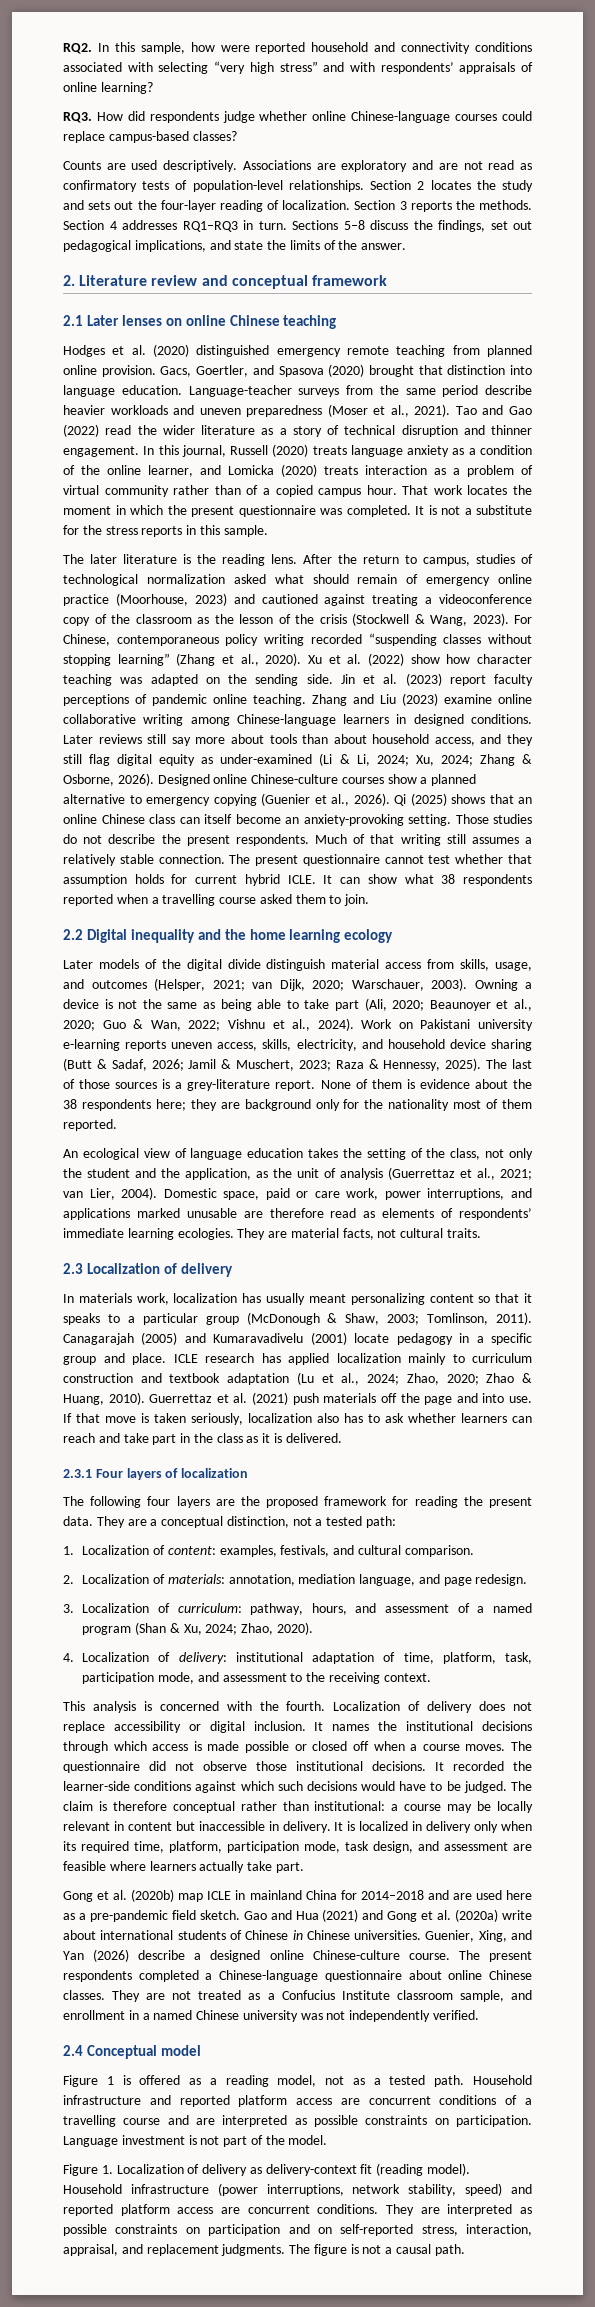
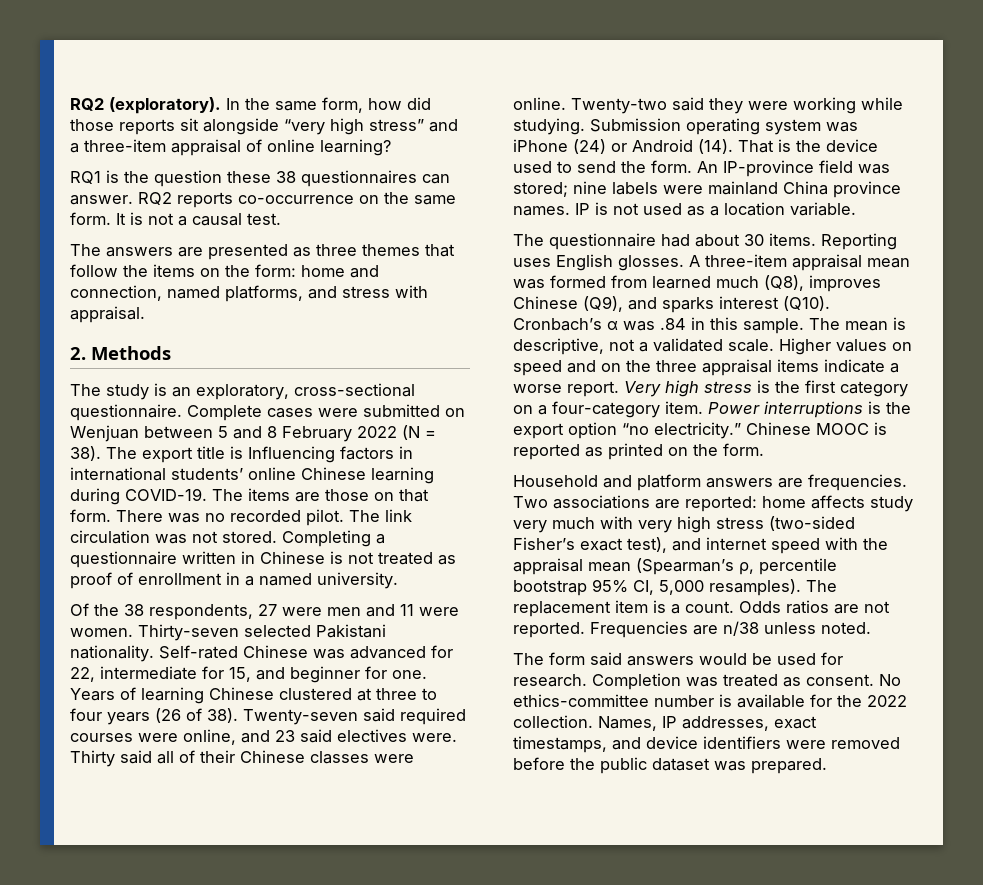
[63,42,532,54] [63,62,209,74] RQ2. In this sample, how were reported household and connectivity conditions associated with selecting -> [70,97,431,114] [70,118,279,135] RQ2 (exploratory). In the same form, how did those reports sit alongside
[349,62,516,74] with respondents’ appraisals -> [70,139,241,156] a three-item appraisal
[63,111,533,123] [63,131,237,143] [63,160,533,172] [63,180,533,192] [63,200,532,212] [63,220,532,232] [63,240,407,252] [63,275,387,289] [63,315,337,329] [63,344,532,357] [63,364,532,377] [63,385,532,397] [63,404,532,417] [63,424,532,437] [63,444,532,457] [63,464,533,477] [63,485,532,497] [63,505,532,517] [63,525,268,537] [63,554,533,566] [63,574,532,586] [63,593,532,606] [63,613,532,626] [63,633,532,646] [63,653,532,666] [63,673,533,686] [63,693,532,706] [63,714,532,726] [63,734,533,746] [63,753,533,766] [63,773,477,786] [63,793,532,806] [63,814,532,826] [63,834,533,846] [63,854,532,866] [63,874,532,886] [63,894,370,906] [63,929,394,943] [63,959,532,971] [63,978,532,991] [63,998,533,1011] [63,1018,533,1031] [63,1039,532,1051] [63,1058,533,1071] [63,1079,533,1091] [63,1099,533,1111] [63,1119,117,1131] [63,1148,534,1160] [63,1167,532,1180] [63,1187,532,1200] [63,1208,533,1220] [63,1228,482,1240] [63,1263,233,1277] [63,1293,532,1305] [63,1312,532,1325] [63,1332,533,1345] [63,1353,532,1365] [63,1372,533,1385] [63,1392,533,1405] [63,1413,532,1425] [63,1433,342,1445] [63,1468,249,1480] [63,1496,532,1508] [63,1516,397,1528] [63,1545,474,1557] [63,1574,528,1586] [63,1603,532,1615] [82,1622,313,1635] [63,1652,532,1664] [82,1672,431,1684] [63,1701,532,1713] [63,1721,533,1733] [63,1741,533,1753] [63,1761,532,1773] [63,1781,532,1793] [63,1801,533,1813] [63,1821,532,1833] [63,1841,532,1853] [63,1861,304,1873] [63,1889,532,1902] [63,1909,532,1922] [63,1930,533,1942] [63,1949,532,1962] [63,1970,532,1982] [63,1990,532,2002] [63,2010,480,2022] [63,2045,201,2059] [63,2075,532,2087] [63,2095,532,2107] [63,2115,532,2127] [63,2135,328,2147] [63,2163,471,2176] [63,2183,532,2196] [63,2204,532,2216] [63,2224,532,2236] [63,2244,465,2256] RQ3. How did respondents judge whether online Chinese-language courses could replace campus-based classes? // Counts are used descriptively. Associations are exploratory and are not read as confirmatory tests of population-level relationships. Section 2 locates the study and sets out the four-layer reading of localization. Section 3 reports the methods. Section 4 addresses RQ1–RQ3 in turn. Sections 5–8 discuss the findings, set out pedagogical implications, and state the limits of the answer. // 2. Literature review and conceptual framework // 2.1 Later lenses on online Chinese teaching // Hodges et al. (2020) distinguished emergency remote teaching from planned online provision. Gacs, Goertler, and Spasova (2020) brought that distinction into language education. Language-teacher surveys from the same period describe heavier workloads and uneven preparedness (Moser et al., 2021). Tao and Gao (2022) read the wider literature as a story of technical disruption and thinner engagement. In this journal, Russell (2020) treats language anxiety as a condition of the online learner, and Lomicka (2020) treats interaction as a problem of virtual community rather than of a copied campus hour. That work locates the moment in which the present questionnaire was completed. It is not a substitute for the stress reports in this sample. // The later literature is the reading lens. After the return to campus, studies of technological normalization asked what should remain of emergency online practice (Moorhouse, 2023) and cautioned against treating a videoconference copy of the classroom as the lesson of the crisis (Stockwell & Wang, 2023). For Chinese, contemporaneous policy writing recorded “suspending classes without stopping learning” (Zhang et al., 2020). Xu et al. (2022) show how character teaching was adapted on the sending side. Jin et al. (2023) report faculty perceptions of pandemic online teaching. Zhang and Liu (2023) examine online collaborative writing among Chinese-language learners in designed conditions. Later reviews still say more about tools than about household access, and they still flag digital equity as under-examined (Li & Li, 2024; Xu, 2024; Zhang & Osborne, 2026). Designed online Chinese-culture courses show a planned alternative to emergency copying (Guenier et al., 2026). Qi (2025) shows that an online Chinese class can itself become an anxiety-provoking setting. Those studies do not describe the present respondents. Much of that writing still assumes a relatively stable connection. The present questionnaire cannot test whether that assumption holds for current hybrid ICLE. It can show what 38 respondents reported when a travelling course asked them to join. // 2.2 Digital inequality and the home learning ecology // Later models of the digital divide distinguish material access from skills, usage, and outcomes (Helsper, 2021; van Dijk, 2020; Warschauer, 2003). Owning a device is not the same as being able to take part (Ali, 2020; Beaunoyer et al., 2020; Guo & Wan, 2022; Vishnu et al., 2024). Work on Pakistani university e-learning reports uneven access, skills, electricity, and household device sharing (Butt & Sadaf, 2026; Jamil & Muschert, 2023; Raza & Hennessy, 2025). The last of those sources is a grey-literature report. None of them is evidence about the 38 respondents here; they are background only for the nationality most of them reported. // An ecological view of language education takes the setting of the class, not only the student and the application, as the unit of analysis (Guerrettaz et al., 2021; van Lier, 2004). Domestic space, paid or care work, power interruptions, and applications marked unusable are therefore read as elements of respondents’ immediate learning ecologies. They are material facts, not cultural traits. // 2.3 Localization of delivery // In materials work, localization has usually meant personalizing content so that it speaks to a particular group (McDonough & Shaw, 2003; Tomlinson, 2011). Canagarajah (2005) and Kumaravadivelu (2001) locate pedagogy in a specific group and place. ICLE research has applied localization mainly to curriculum construction and textbook adaptation (Lu et al., 2024; Zhao, 2020; Zhao & Huang, 2010). Guerrettaz et al. (2021) push materials off the page and into use. If that move is taken seriously, localization also has to ask whether learners can reach and take part in the class as it is delivered. // 2.3.1 Four layers of localization // The following four layers are the proposed framework for reading the present data. They are a conceptual distinction, not a tested path: // 1. Localization of content: examples, festivals, and cultural comparison. // 2. Localization of materials: annotation, mediation language, and page redesign. // 3. Localization of curriculum: pathway, hours, and assessment of a named program (Shan & Xu, 2024; Zhao, 2020). // 4. Localization of delivery: institutional adaptation of time, platform, task, participation mode, and assessment to the receiving context. // This analysis is concerned with the fourth. Localization of delivery does not replace accessibility or digital inclusion. It names the institutional decisions through which access is made possible or closed off when a course moves. The questionnaire did not observe those institutional decisions. It recorded the learner-side conditions against which such decisions would have to be judged. The claim is therefore conceptual rather than institutional: a course may be locally relevant in content but inaccessible in delivery. It is localized in delivery only when its required time, platform, participation mode, task design, and assessment are feasible where learners actually take part. // Gong et al. (2020b) map ICLE in mainland China for 2014–2018 and are used here as a pre-pandemic field sketch. Gao and Hua (2021) and Gong et al. (2020a) write about international students of Chinese in Chinese universities. Guenier, Xing, and Yan (2026) describe a designed online Chinese-culture course. The present respondents completed a Chinese-language questionnaire about online Chinese classes. They are not treated as a Confucius Institute classroom sample, and enrollment in a named Chinese university was not independently verified. // 2.4 Conceptual model // Figure 1 is offered as a reading model, not as a tested path. Household infrastructure and reported platform access are concurrent conditions of a travelling course and are interpreted as possible constraints on participation. Language investment is not part of the model. // Figure 1. Localization of delivery as delivery-context fit (reading model). Household infrastructure (power interruptions, network stability, speed) and reported platform access are concurrent conditions. They are interpreted as possible constraints on participation and on self-reported stress, interaction, appraisal, and replacement judgments. The figure is not a causal path. -> [70,170,450,187] [70,192,456,208] [70,212,281,226] [70,244,455,260] [70,264,379,278] [70,285,428,302] [70,306,145,323] [70,346,171,360] [70,383,415,400] [70,404,465,421] [70,425,436,442] [70,446,413,463] [70,467,434,484] [70,488,429,505] [70,509,412,526] [70,530,385,547] [70,551,456,568] [70,572,398,589] [70,603,459,620] [70,624,386,641] [70,645,453,662] [70,666,427,683] [70,687,437,704] [70,708,466,725] [70,729,457,745] [70,750,414,767] [513,97,903,114] [513,118,858,135] [513,139,878,154] [513,160,890,177] [513,181,901,198] [513,202,856,216] [513,233,897,250] [513,254,910,271] [513,275,881,292] [513,296,830,313] [513,317,906,334] [513,338,912,355] [513,359,899,376] [513,380,908,397] [513,401,911,418] [513,422,887,439] [513,443,764,460] [513,474,907,491] [513,495,913,512] [513,516,855,533] [513,537,888,554] [513,558,837,575] [513,579,837,596] [513,600,890,617] [513,621,871,638] [513,652,843,666] [513,673,901,690] [513,694,907,708] [513,715,817,731] [513,736,900,753] [513,757,827,774] RQ1 is the question these 38 questionnaires can answer. RQ2 reports co-occurrence on the same form. It is not a causal test. // The answers are presented as three themes that follow the items on the form: home and connection, named platforms, and stress with appraisal. // 2. Methods // The study is an exploratory, cross-sectional questionnaire. Complete cases were submitted on Wenjuan between 5 and 8 February 2022 (N = 38). The export title is Influencing factors in international students’ online Chinese learning during COVID-19. The items are those on that form. There was no recorded pilot. The link circulation was not stored. Completing a questionnaire written in Chinese is not treated as proof of enrollment in a named university. // Of the 38 respondents, 27 were men and 11 were women. Thirty-seven selected Pakistani nationality. Self-rated Chinese was advanced for 22, intermediate for 15, and beginner for one. Years of learning Chinese clustered at three to four years (26 of 38). Twenty-seven said required courses were online, and 23 said electives were. Thirty said all of their Chinese classes were online. Twenty-two said they were working while studying. Submission operating system was iPhone (24) or Android (14). That is the device used to send the form. An IP-province field was stored; nine labels were mainland China province names. IP is not used as a location variable. // The questionnaire had about 30 items. Reporting uses English glosses. A three-item appraisal mean was formed from learned much (Q8), improves Chinese (Q9), and sparks interest (Q10). Cronbach’s α was .84 in this sample. The mean is descriptive, not a validated scale. Higher values on speed and on the three appraisal items indicate a worse report. Very high stress is the first category on a four-category item. Power interruptions is the export option “no electricity.” Chinese MOOC is reported as printed on the form. // Household and platform answers are frequencies. Two associations are reported: home affects study very much with very high stress (two-sided Fisher’s exact test), and internet speed with the appraisal mean (Spearman’s ρ, percentile bootstrap 95% CI, 5,000 resamples). The replacement item is a count. Odds ratios are not reported. Frequencies are n/38 unless noted. // The form said answers would be used for research. Completion was treated as consent. No ethics-committee number is available for the 2022 collection. Names, IP addresses, exact timestamps, and device identifiers were removed before the public dataset was prepared.

